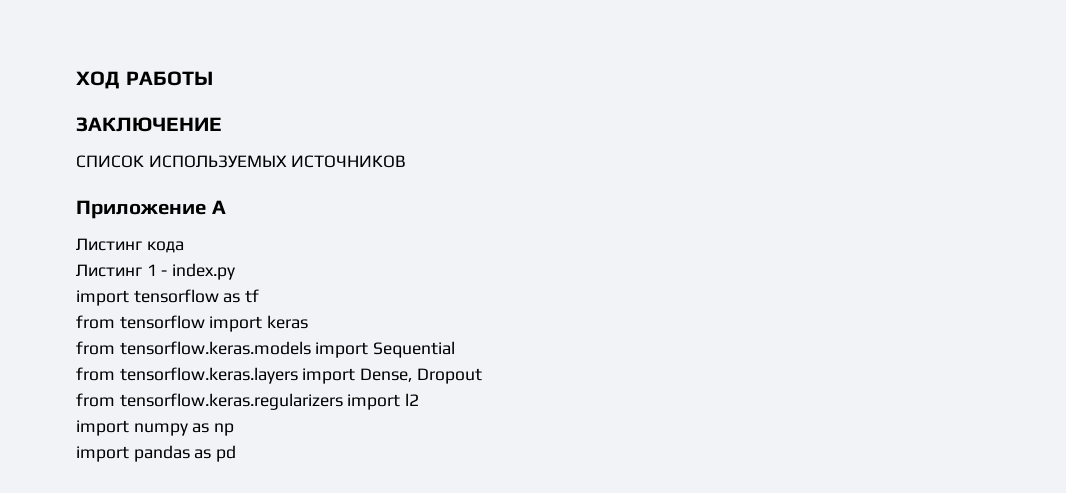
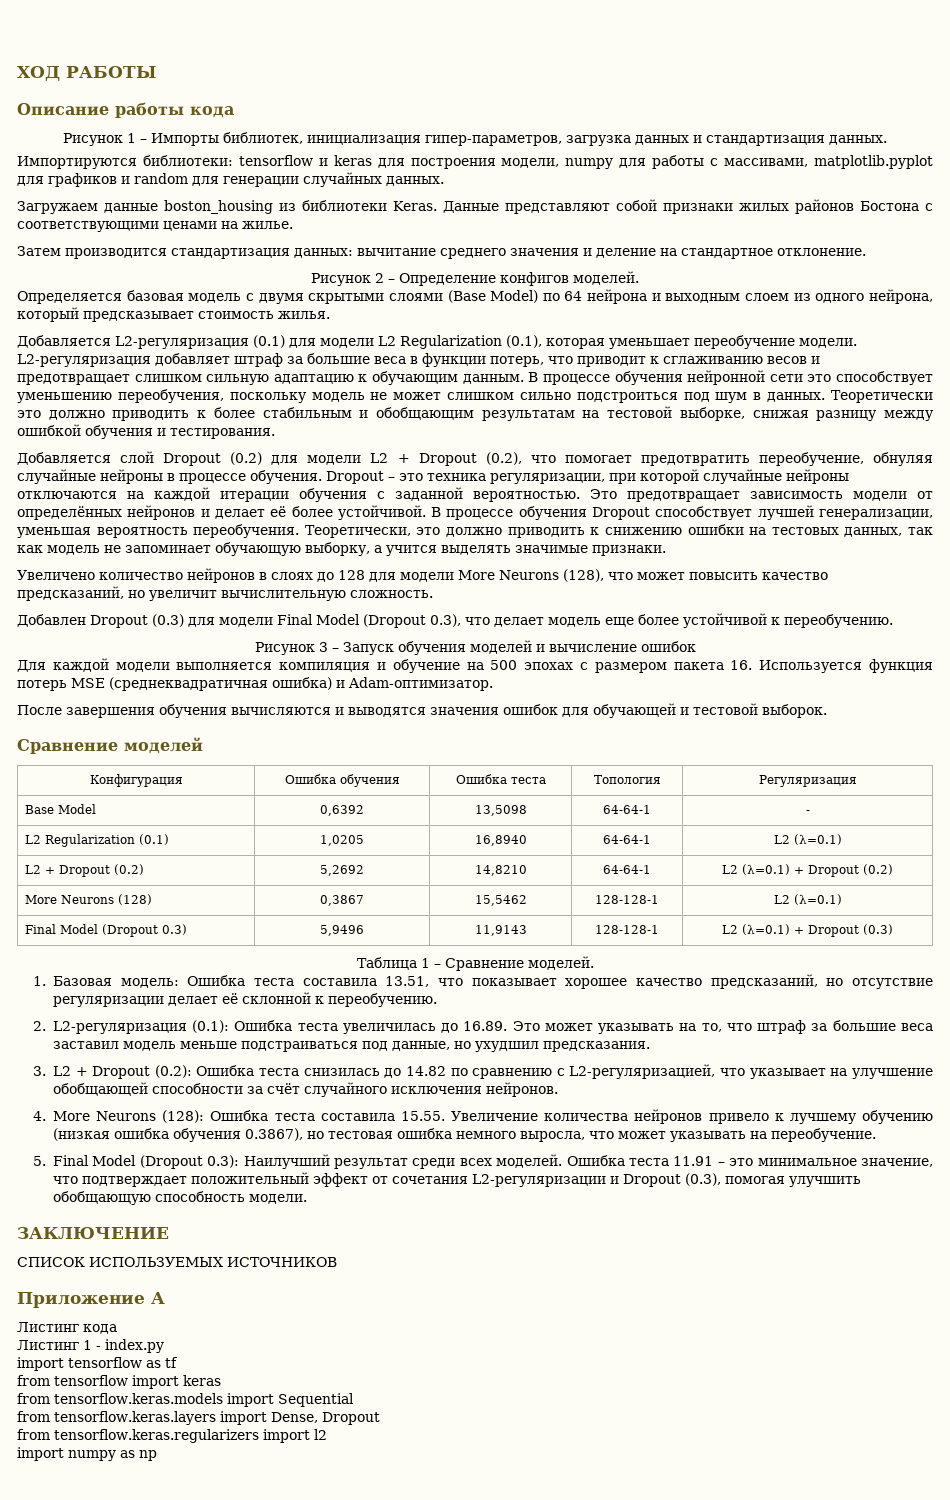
(213, 78) none -> [17,102,234,118] [63,132,887,146] [17,155,933,169] [17,172,444,187] [17,199,933,214] [17,221,293,232] [17,246,866,259] [311,271,639,286] [17,289,933,304] [17,307,330,322] [17,335,857,349] [17,353,820,367] [17,370,934,385] [17,389,933,403] [17,406,934,421] [17,424,275,439] [17,451,933,466] [17,469,849,484] [17,487,933,502] [17,505,933,520] [17,524,934,538] [17,542,666,556] [17,568,828,583] [17,586,433,601] [17,613,893,628] [254,640,696,655] [17,658,933,673] [17,677,493,691] [17,703,827,718] [17,737,203,754] [89,774,183,787] [284,774,400,787] [455,774,546,784] [593,775,661,784] [758,775,857,787] [24,804,96,814] [320,805,364,816] [474,805,527,816] [603,805,651,814] [805,810,810,814] [24,834,169,847] [320,835,364,846] [474,835,527,846] [603,835,651,844] [773,834,842,845] [24,864,144,877] [320,865,364,876] [474,865,527,876] [603,865,651,874] [722,864,893,877] [24,894,152,905] [320,895,364,906] [474,895,527,906] [595,895,659,904] [773,894,842,905] [24,924,187,937] [320,925,364,936] [474,925,527,936] [595,925,659,934] [722,924,893,937] [356,956,594,971] [33,974,933,989] [52,992,437,1007] [33,1020,933,1034] [52,1041,650,1052] [33,1064,933,1079] [52,1082,558,1097] [33,1109,934,1124] [52,1128,876,1142] [33,1154,934,1169] [52,1172,861,1187] [52,1191,307,1205] // Описание работы кода // Рисунок 1 – Импорты библиотек, инициализация гипер-параметров, загрузка данных и стандартизация данных. // Импортируются библиотеки: tensorflow и keras для построения модели, numpy для работы с массивами, matplotlib.pyplot для графиков и random для генерации случайных данных. // Загружаем данные boston_housing из библиотеки Keras. Данные представляют собой признаки жилых районов Бостона с соответствующими ценами на жилье. // Затем производится стандартизация данных: вычитание среднего значения и деление на стандартное отклонение. // Рисунок 2 – Определение конфигов моделей. // Определяется базовая модель с двумя скрытыми слоями (Base Model) по 64 нейрона и выходным слоем из одного нейрона, который предсказывает стоимость жилья. // Добавляется L2-регуляризация (0.1) для модели L2 Regularization (0.1), которая уменьшает переобучение модели. L2-регуляризация добавляет штраф за большие веса в функции потерь, что приводит к сглаживанию весов и предотвращает слишком сильную адаптацию к обучающим данным. В процессе обучения нейронной сети это способствует уменьшению переобучения, поскольку модель не может слишком сильно подстроиться под шум в данных. Теоретически это должно приводить к более стабильным и обобщающим результатам на тестовой выборке, снижая разницу между ошибкой обучения и тестирования. // Добавляется слой Dropout (0.2) для модели L2 + Dropout (0.2), что помогает предотвратить переобучение, обнуляя случайные нейроны в процессе обучения. Dropout – это техника регуляризации, при которой случайные нейроны отключаются на каждой итерации обучения с заданной вероятностью. Это предотвращает зависимость модели от определённых нейронов и делает её более устойчивой. В процессе обучения Dropout способствует лучшей генерализации, уменьшая вероятность переобучения. Теоретически, это должно приводить к снижению ошибки на тестовых данных, так как модель не запоминает обучающую выборку, а учится выделять значимые признаки. // Увеличено количество нейронов в слоях до 128 для модели More Neurons (128), что может повысить качество предсказаний, но увеличит вычислительную сложность. // Добавлен Dropout (0.3) для модели Final Model (Dropout 0.3), что делает модель еще более устойчивой к переобучению. // Рисунок 3 – Запуск обучения моделей и вычисление ошибок // Для каждой модели выполняется компиляция и обучение на 500 эпохах с размером пакета 16. Используется функция потерь MSE (среднеквадратичная ошибка) и Adam-оптимизатор. // После завершения обучения вычисляются и выводятся значения ошибок для обучающей и тестовой выборок. // Сравнение моделей // Конфигурация | Ошибка обучения | Ошибка теста | Топология | Регуляризация // Base Model | 0,6392 | 13,5098 | 64-64-1 | - // L2 Regularization (0.1) | 1,0205 | 16,8940 | 64-64-1 | L2 (λ=0.1) // L2 + Dropout (0.2) | 5,2692 | 14,8210 | 64-64-1 | L2 (λ=0.1) + Dropout (0.2) // More Neurons (128) | 0,3867 | 15,5462 | 128-128-1 | L2 (λ=0.1) // Final Model (Dropout 0.3) | 5,9496 | 11,9143 | 128-128-1 | L2 (λ=0.1) + Dropout (0.3) // Таблица 1 – Сравнение моделей. // 1. Базовая модель: Ошибка теста составила 13.51, что показывает хорошее качество предсказаний, но отсутствие регуляризации делает её склонной к переобучению. // 2. L2-регуляризация (0.1): Ошибка теста увеличилась до 16.89. Это может указывать на то, что штраф за большие веса заставил модель меньше подстраиваться под данные, но ухудшил предсказания. // 3. L2 + Dropout (0.2): Ошибка теста снизилась до 14.82 по сравнению с L2-регуляризацией, что указывает на улучшение обобщающей способности за счёт случайного исключения нейронов. // 4. More Neurons (128): Ошибка теста составила 15.55. Увеличение количества нейронов привело к лучшему обучению (низкая ошибка обучения 0.3867), но тестовая ошибка немного выросла, что может указывать на переобучение. // 5. Final Model (Dropout 0.3): Наилучший результат среди всех моделей. Ошибка теста 11.91 – это минимальное значение, что подтверждает положительный эффект от сочетания L2-регуляризации и Dropout (0.3), помогая улучшить обобщающую способность модели.
[76,445,237,462] // import pandas as pd -> (157, 1455) none

